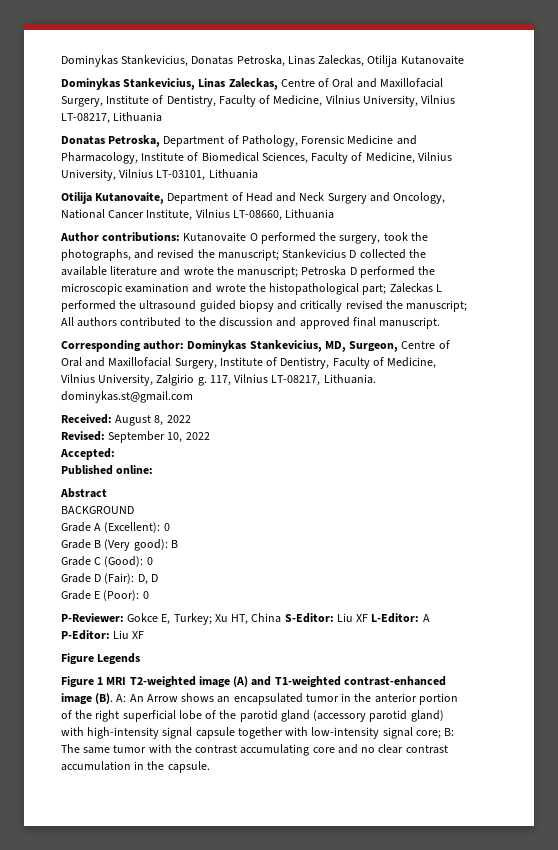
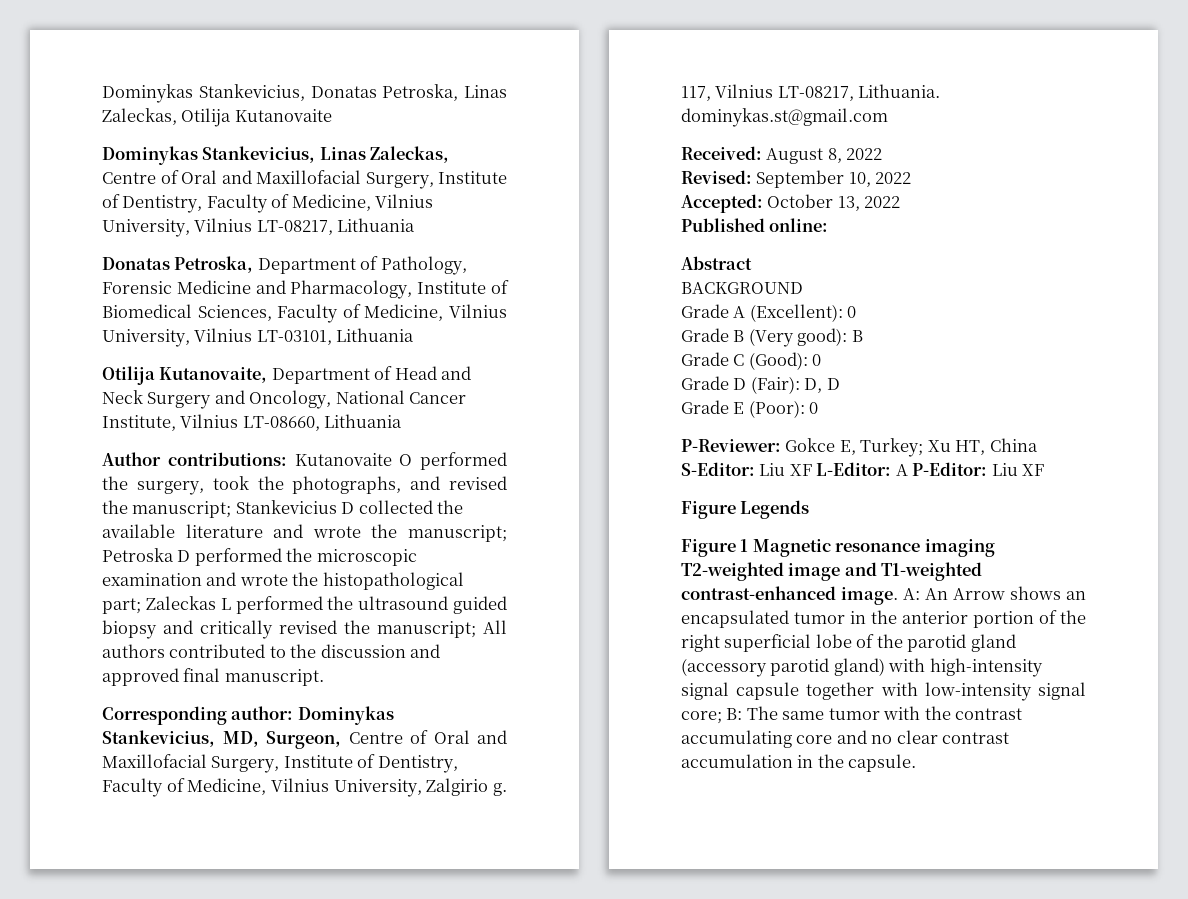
(115, 454) none -> [767,194,901,211] October 13, 2022
[106,677,127,685] MRI -> [752,539,995,557] Magnetic resonance imaging
[233,676,249,687] (A) -> (841, 572) none
[61,693,114,705] image (B). -> [841,587,898,605] image.

